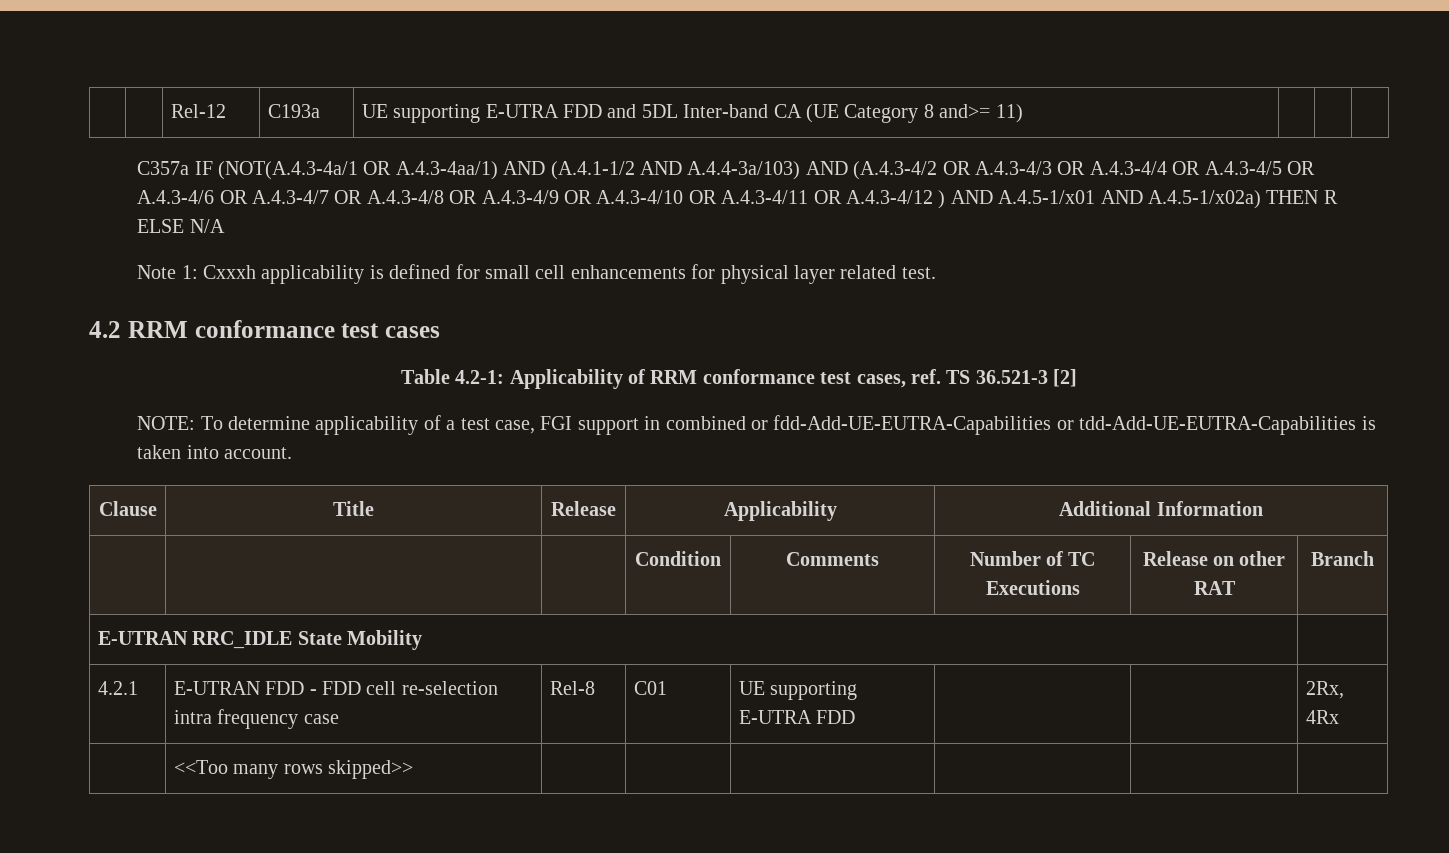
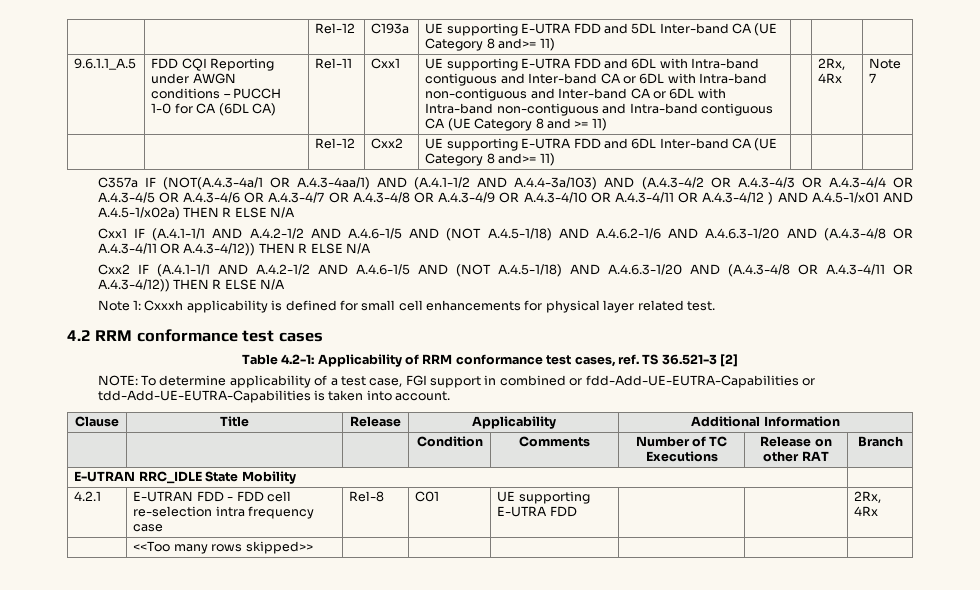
(1023, 113) none -> [74,58,137,70] [151,58,275,71] [151,73,236,84] [151,88,282,99] [151,103,276,116] [315,58,353,69] [371,58,401,69] [425,58,760,71] [425,73,768,86] [425,88,726,101] [425,103,773,116] [425,118,607,131] [818,58,846,70] [818,73,843,83] [869,58,902,69] [869,73,877,83] [315,138,356,149] [371,138,404,149] [425,138,778,151] [425,153,555,166] // 9.6.1.1_A.5 | FDD CQI Reporting under AWGN conditions – PUCCH 1-0 for CA (6DL CA) | Rel-11 | Cxx1 | UE supporting E-UTRA FDD and 6DL with Intra-band contiguous and Inter-band CA or 6DL with Intra-band non-contiguous and Inter-band CA or 6DL with Intra-band non-contiguous and Intra-band contiguous CA (UE Category 8 and >= 11) | | 2Rx, 4Rx | Note 7 // | | Rel-12 | Cxx2 | UE supporting E-UTRA FDD and 6DL Inter-band CA (UE Category 8 and>= 11) | | |
(225, 226) none -> [97,228,913,241] [97,243,371,256] [97,264,913,277] [97,279,286,292] // Cxx1 IF (A.4.1-1/1 AND A.4.2-1/2 AND A.4.6-1/5 AND (NOT A.4.5-1/18) AND A.4.6.2-1/6 AND A.4.6.3-1/20 AND (A.4.3-4/8 OR A.4.3-4/11 OR A.4.3-4/12)) THEN R ELSE N/A // Cxx2 IF (A.4.1-1/1 AND A.4.2-1/2 AND A.4.6-1/5 AND (NOT A.4.5-1/18) AND A.4.6.3-1/20 AND (A.4.3-4/8 OR A.4.3-4/11 OR A.4.3-4/12)) THEN R ELSE N/A

